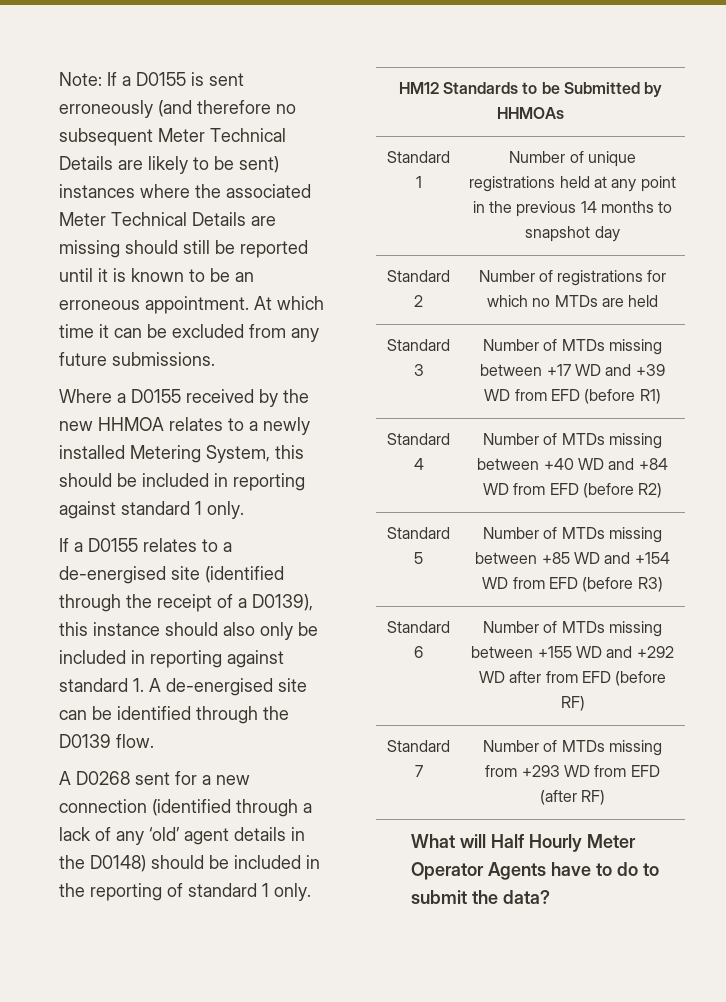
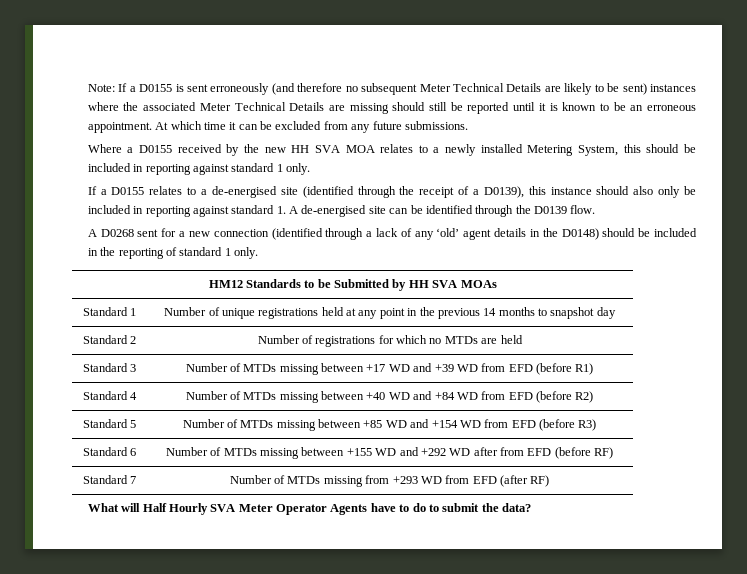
[97,417,164,431] HHMOA -> [291,145,375,153] HH SVA MOA
[497,107,564,119] HHMOAs -> [408,280,497,288] HH SVA MOAs
(582, 843) none -> [210,504,236,512] SVA

